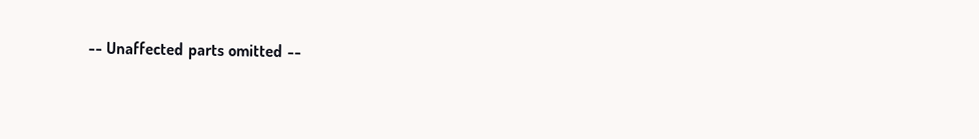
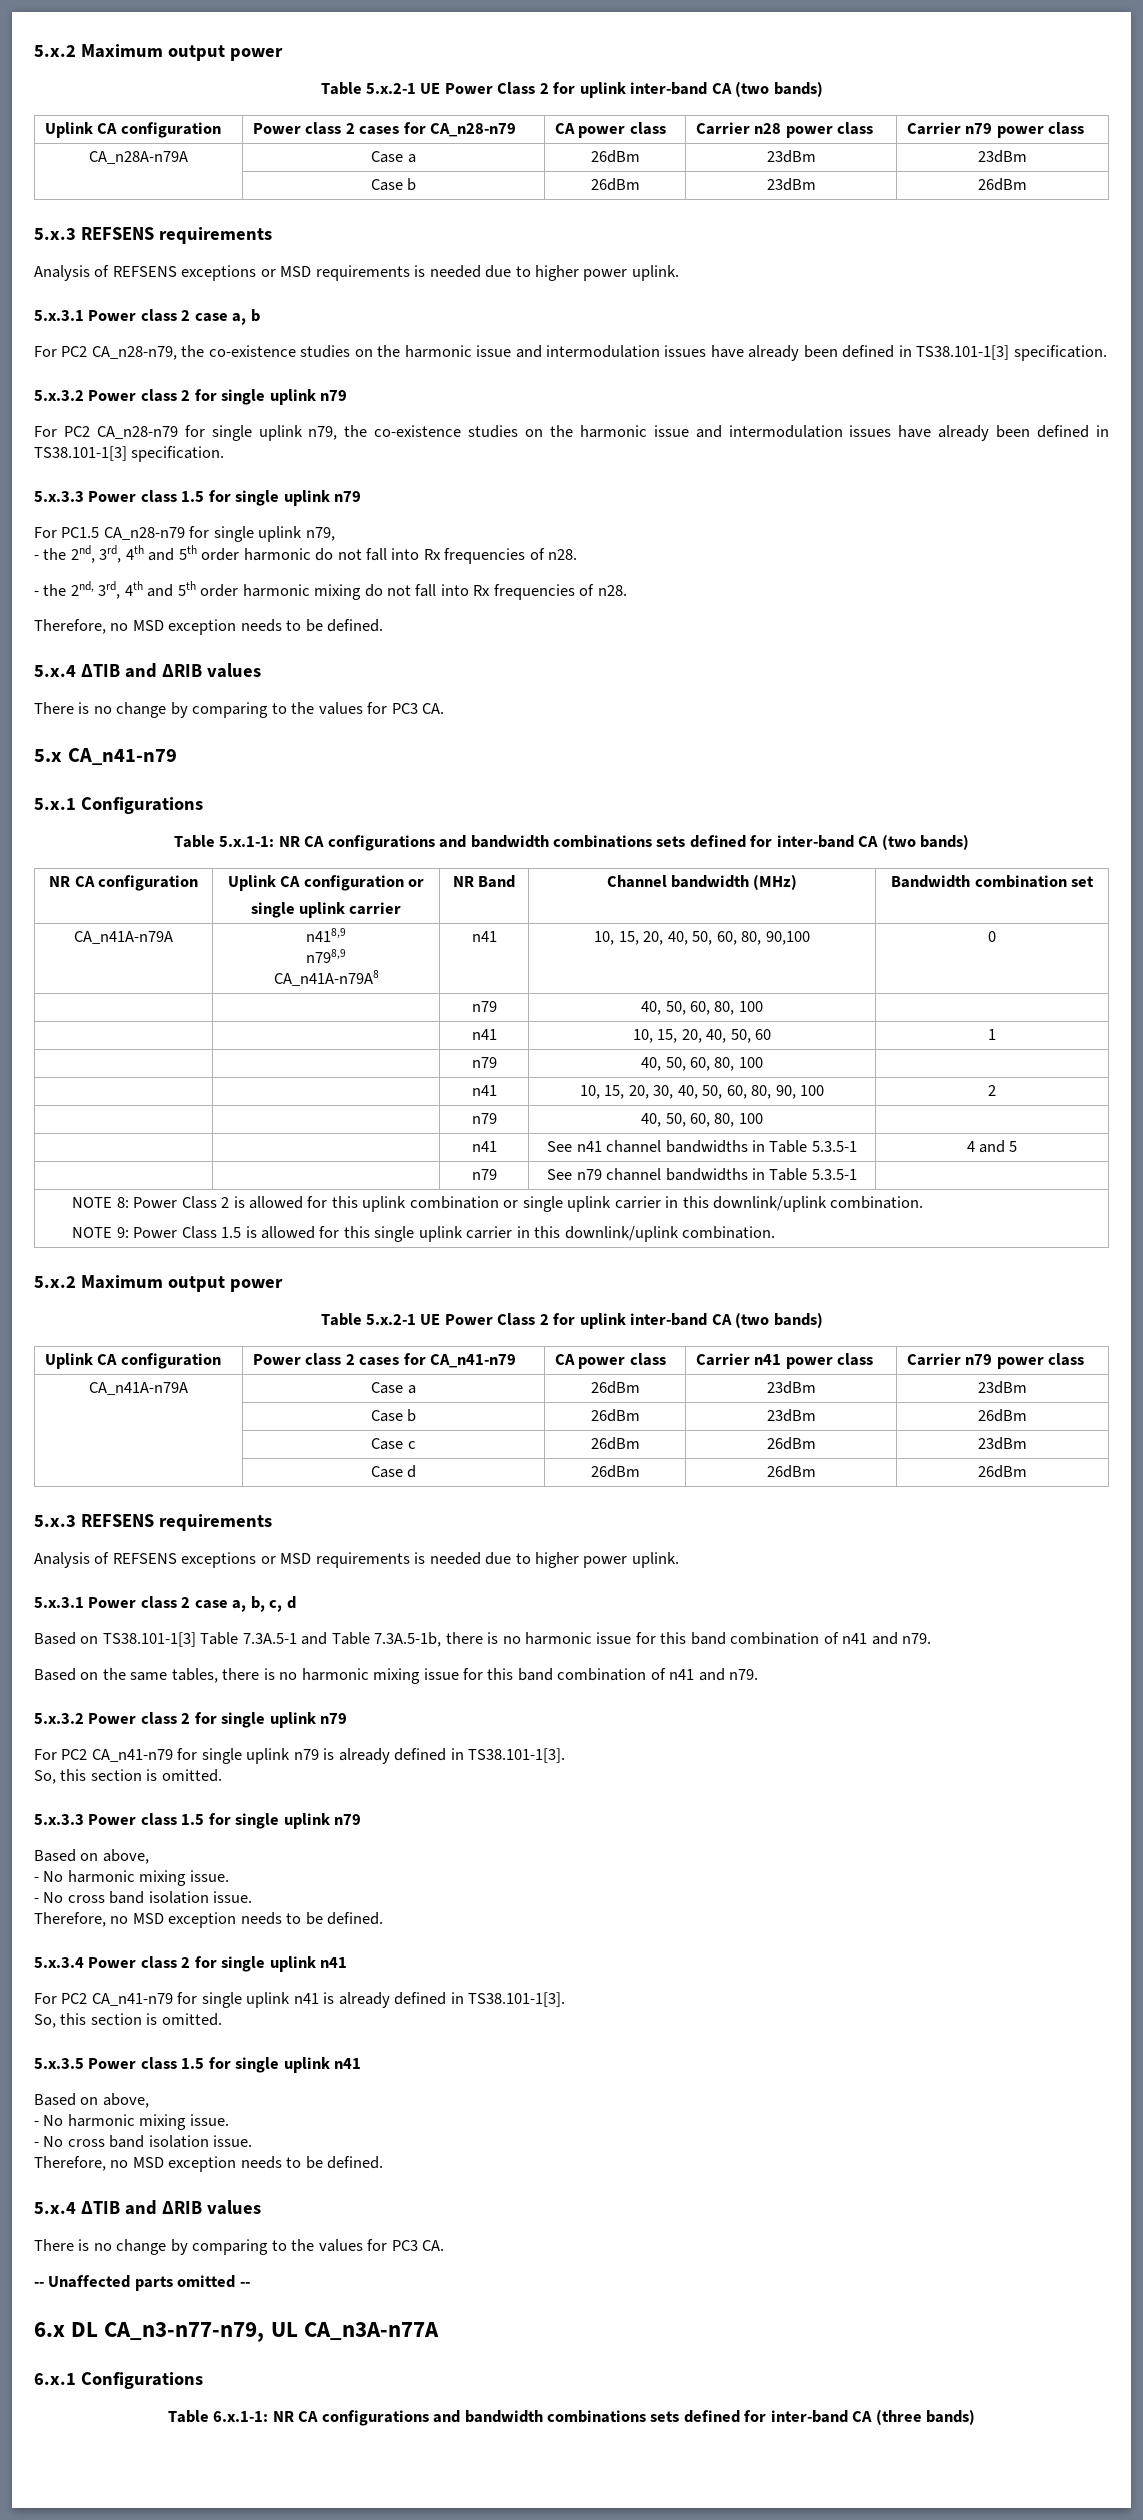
(88, 51) none -> [34,44,283,61] [320,81,823,98] [45,122,221,138] [253,122,517,137] [555,122,666,138] [696,122,874,138] [907,122,1085,138] [89,151,188,164] [371,151,416,163] [590,150,640,163] [766,150,816,163] [978,150,1027,163] [370,178,417,191] [590,178,640,191] [766,178,816,191] [978,178,1027,191] [34,227,272,244] [34,265,679,281] [34,309,260,325] [34,345,1107,361] [34,389,348,405] [34,425,1110,441] [34,446,225,462] [34,490,362,506] [34,526,335,542] [34,545,578,564] [34,581,627,600] [34,619,384,635] [34,663,261,678] [34,702,445,718] [34,748,177,765] [34,797,203,814] [173,834,970,851] [49,875,198,891] [227,875,425,891] [250,902,402,918] [452,875,516,888] [606,874,798,890] [891,875,1094,888] [74,931,173,944] [306,928,346,942] [306,949,346,963] [273,970,379,986] [471,931,497,942] [594,931,810,945] [988,931,996,942] [471,1001,497,1012] [641,1001,763,1015] [471,1029,497,1040] [632,1029,772,1043] [988,1029,996,1040] [471,1057,497,1068] [641,1057,763,1071] [471,1085,497,1096] [579,1085,825,1099] [988,1085,996,1096] [471,1113,497,1124] [641,1113,763,1127] [471,1141,497,1152] [547,1140,857,1153] [966,1140,1018,1153] [471,1169,497,1180] [547,1168,857,1181] [72,1196,924,1212] [72,1226,776,1242] [34,1275,283,1292] [320,1312,823,1329] [45,1353,221,1369] [253,1353,517,1368] [555,1353,666,1369] [696,1353,874,1369] [907,1353,1085,1369] [89,1382,188,1395] [371,1382,416,1394] [590,1381,640,1394] [766,1381,816,1394] [978,1381,1027,1394] [370,1409,417,1422] [590,1409,640,1422] [766,1409,816,1422] [978,1409,1027,1422] [371,1438,416,1450] [590,1437,640,1450] [766,1437,816,1450] [978,1437,1027,1450] [370,1465,417,1478] [590,1465,640,1478] [766,1465,816,1478] [978,1465,1027,1478] [34,1514,272,1531] [34,1552,679,1568] [34,1596,296,1612] [34,1632,932,1647] [34,1668,759,1684] [34,1712,348,1728] [34,1748,566,1764] [34,1769,222,1784] [34,1813,362,1829] [34,1849,149,1864] [34,1870,229,1886] [34,1891,253,1904] [34,1912,384,1928] [34,1956,348,1972] [34,1992,566,2008] [34,2013,222,2028] [34,2057,362,2073] [34,2093,149,2108] [34,2114,229,2130] [34,2135,253,2148] [34,2156,384,2172] [34,2200,261,2215] [34,2239,445,2255] 5.x.2 Maximum output power // Table 5.x.2-1 UE Power Class 2 for uplink inter-band CA (two bands) // Uplink CA configuration | Power class 2 cases for CA_n28-n79 | CA power class | Carrier n28 power class | Carrier n79 power class // CA_n28A-n79A | Case a | 26dBm | 23dBm | 23dBm // | Case b | 26dBm | 23dBm | 26dBm // 5.x.3 REFSENS requirements // Analysis of REFSENS exceptions or MSD requirements is needed due to higher power uplink. // 5.x.3.1 Power class 2 case a, b // For PC2 CA_n28-n79, the co-existence studies on the harmonic issue and intermodulation issues have already been defined in TS38.101-1[3] specification. // 5.x.3.2 Power class 2 for single uplink n79 // For PC2 CA_n28-n79 for single uplink n79, the co-existence studies on the harmonic issue and intermodulation issues have already been defined in TS38.101-1[3] specification. // 5.x.3.3 Power class 1.5 for single uplink n79 // For PC1.5 CA_n28-n79 for single uplink n79, // - the 2nd, 3rd, 4th and 5th order harmonic do not fall into Rx frequencies of n28. // - the 2nd, 3rd, 4th and 5th order harmonic mixing do not fall into Rx frequencies of n28. // Therefore, no MSD exception needs to be defined. // 5.x.4 ∆TIB and ∆RIB values // There is no change by comparing to the values for PC3 CA. // 5.x CA_n41-n79 // 5.x.1 Configurations // Table 5.x.1-1: NR CA configurations and bandwidth combinations sets defined for inter-band CA (two bands) // NR CA configuration | Uplink CA configuration or // single uplink carrier | NR Band | Channel bandwidth (MHz) | Bandwidth combination set // CA_n41A-n79A | n418,9 // n798,9 // CA_n41A-n79A8 | n41 | 10, 15, 20, 40, 50, 60, 80, 90,100 | 0 // | | n79 | 40, 50, 60, 80, 100 | // | | n41 | 10, 15, 20, 40, 50, 60 | 1 // | | n79 | 40, 50, 60, 80, 100 | // | | n41 | 10, 15, 20, 30, 40, 50, 60, 80, 90, 100 | 2 // | | n79 | 40, 50, 60, 80, 100 | // | | n41 | See n41 channel bandwidths in Table 5.3.5-1 | 4 and 5 // | | n79 | See n79 channel bandwidths in Table 5.3.5-1 | // NOTE 8: Power Class 2 is allowed for this uplink combination or single uplink carrier in this downlink/uplink combination. // NOTE 9: Power Class 1.5 is allowed for this single uplink carrier in this downlink/uplink combination. // 5.x.2 Maximum output power // Table 5.x.2-1 UE Power Class 2 for uplink inter-band CA (two bands) // Uplink CA configuration | Power class 2 cases for CA_n41-n79 | CA power class | Carrier n41 power class | Carrier n79 power class // CA_n41A-n79A | Case a | 26dBm | 23dBm | 23dBm // | Case b | 26dBm | 23dBm | 26dBm // | Case c | 26dBm | 26dBm | 23dBm // | Case d | 26dBm | 26dBm | 26dBm // 5.x.3 REFSENS requirements // Analysis of REFSENS exceptions or MSD requirements is needed due to higher power uplink. // 5.x.3.1 Power class 2 case a, b, c, d // Based on TS38.101-1[3] Table 7.3A.5-1 and Table 7.3A.5-1b, there is no harmonic issue for this band combination of n41 and n79. // Based on the same tables, there is no harmonic mixing issue for this band combination of n41 and n79. // 5.x.3.2 Power class 2 for single uplink n79 // For PC2 CA_n41-n79 for single uplink n79 is already defined in TS38.101-1[3]. // So, this section is omitted. // 5.x.3.3 Power class 1.5 for single uplink n79 // Based on above, // - No harmonic mixing issue. // - No cross band isolation issue. // Therefore, no MSD exception needs to be defined. // 5.x.3.4 Power class 2 for single uplink n41 // For PC2 CA_n41-n79 for single uplink n41 is already defined in TS38.101-1[3]. // So, this section is omitted. // 5.x.3.5 Power class 1.5 for single uplink n41 // Based on above, // - No harmonic mixing issue. // - No cross band isolation issue. // Therefore, no MSD exception needs to be defined. // 5.x.4 ∆TIB and ∆RIB values // There is no change by comparing to the values for PC3 CA. //
(302, 55) none -> [34,2322,439,2342] [34,2372,203,2389] [167,2409,976,2426] // 6.x DL CA_n3-n77-n79, UL CA_n3A-n77A // 6.x.1 Configurations // Table 6.x.1-1: NR CA configurations and bandwidth combinations sets defined for inter-band CA (three bands)

